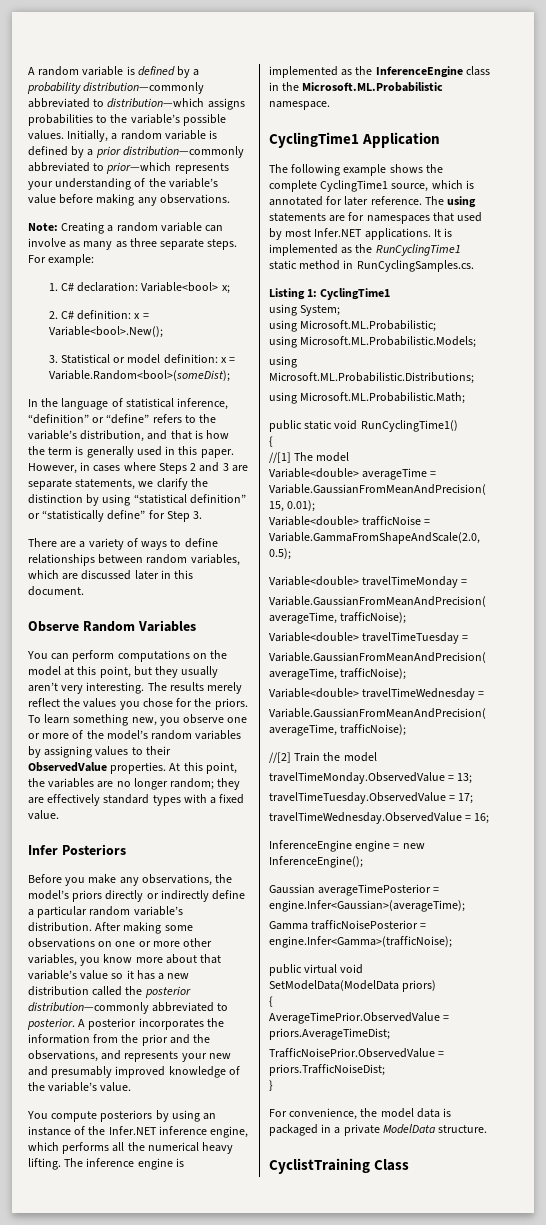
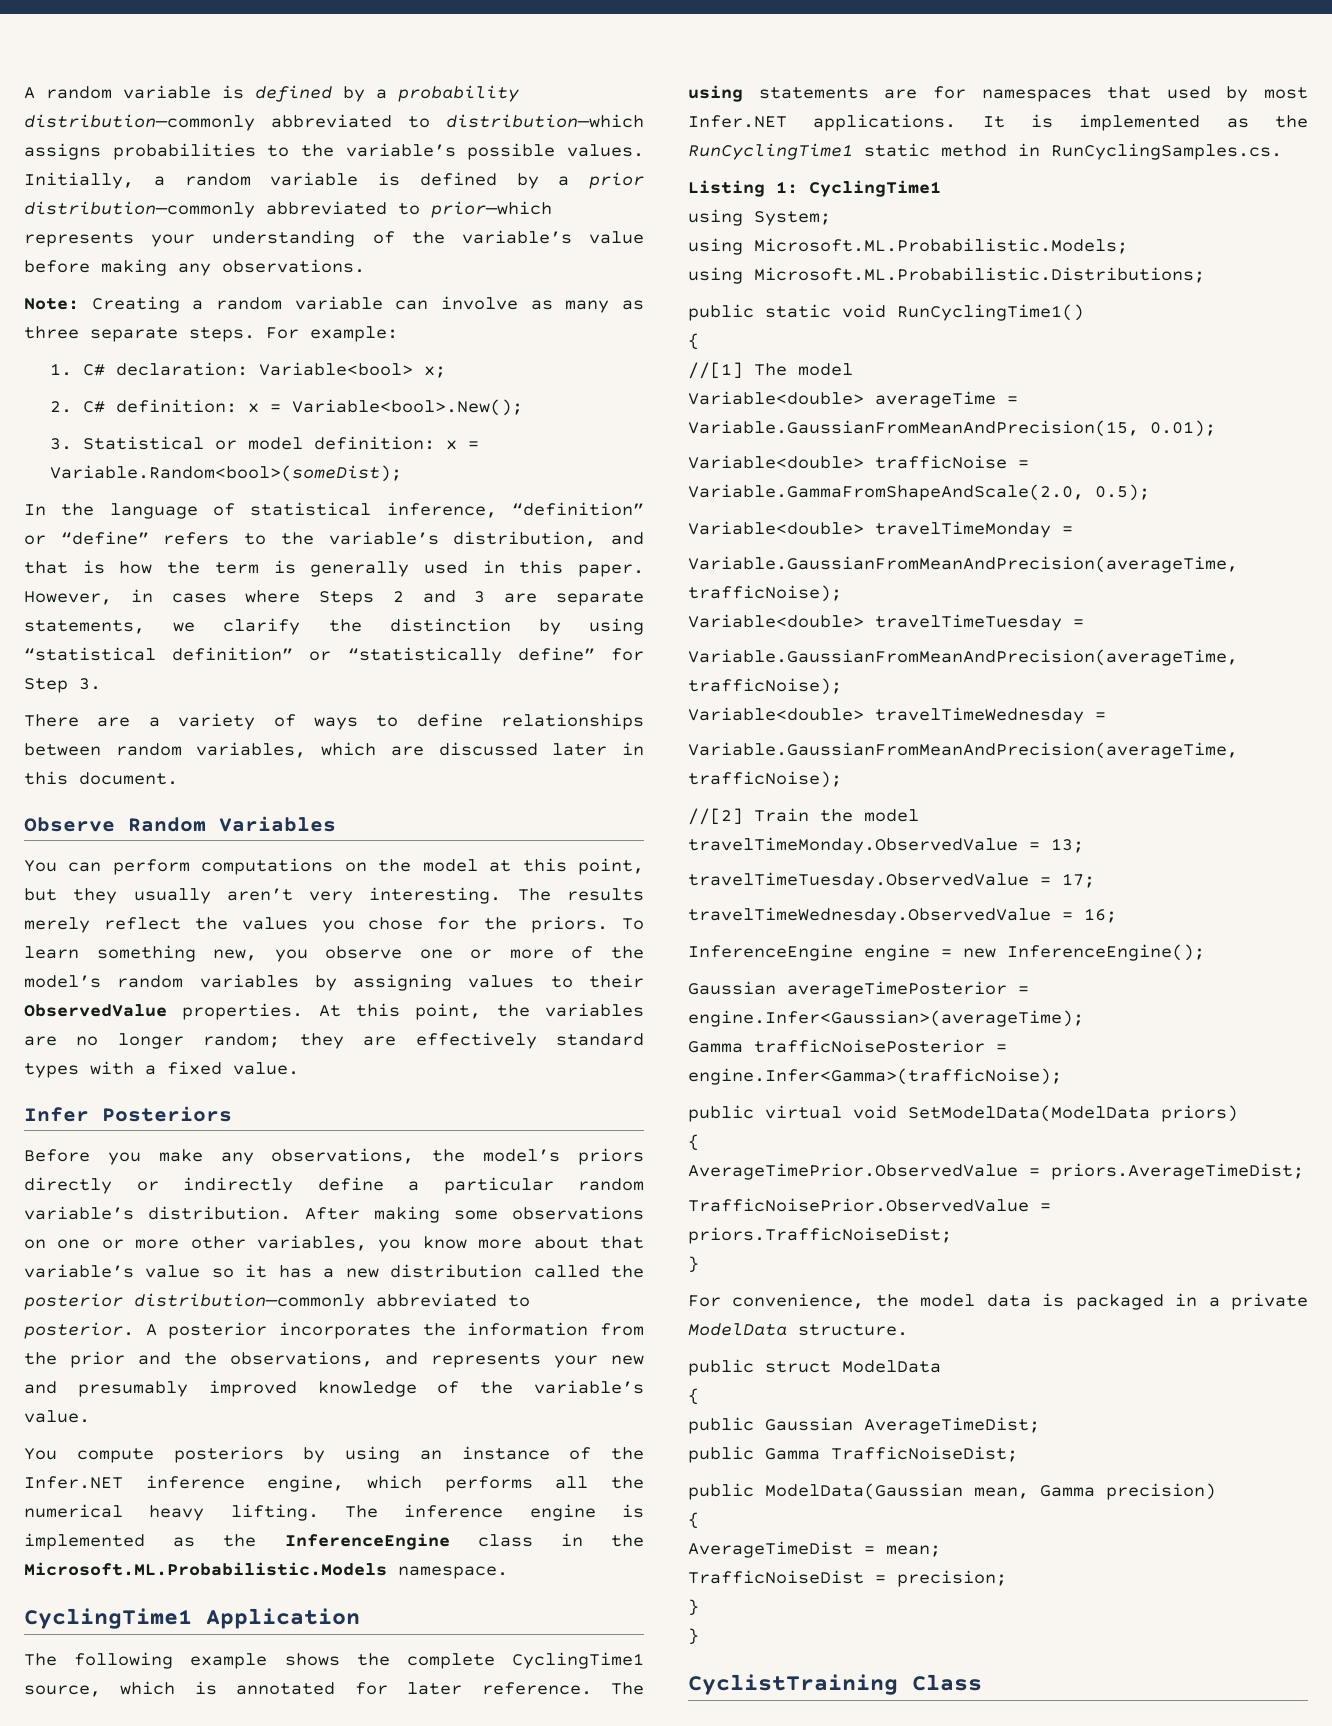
[302,82,444,92] Microsoft.ML.Probabilistic -> [24,1562,387,1576] Microsoft.ML.Probabilistic.Models
[269,320,437,332] // using Microsoft.ML.Probabilistic; -> (831, 218) none
[269,392,466,404] // using Microsoft.ML.Probabilistic.Math; -> (1205, 275) none
(488, 1129) none -> [688,1359,941,1376] [688,1388,699,1405] [688,1417,1040,1434] [688,1446,1018,1463] [688,1483,1216,1500] [688,1512,699,1529] [688,1541,941,1558] [688,1570,1007,1587] [688,1599,699,1616] [688,1628,699,1645] // public struct ModelData // { // public Gaussian AverageTimeDist; // public Gamma TrafficNoiseDist; // public ModelData(Gaussian mean, Gamma precision) // { // AverageTimeDist = mean; // TrafficNoiseDist = precision; // } // }

